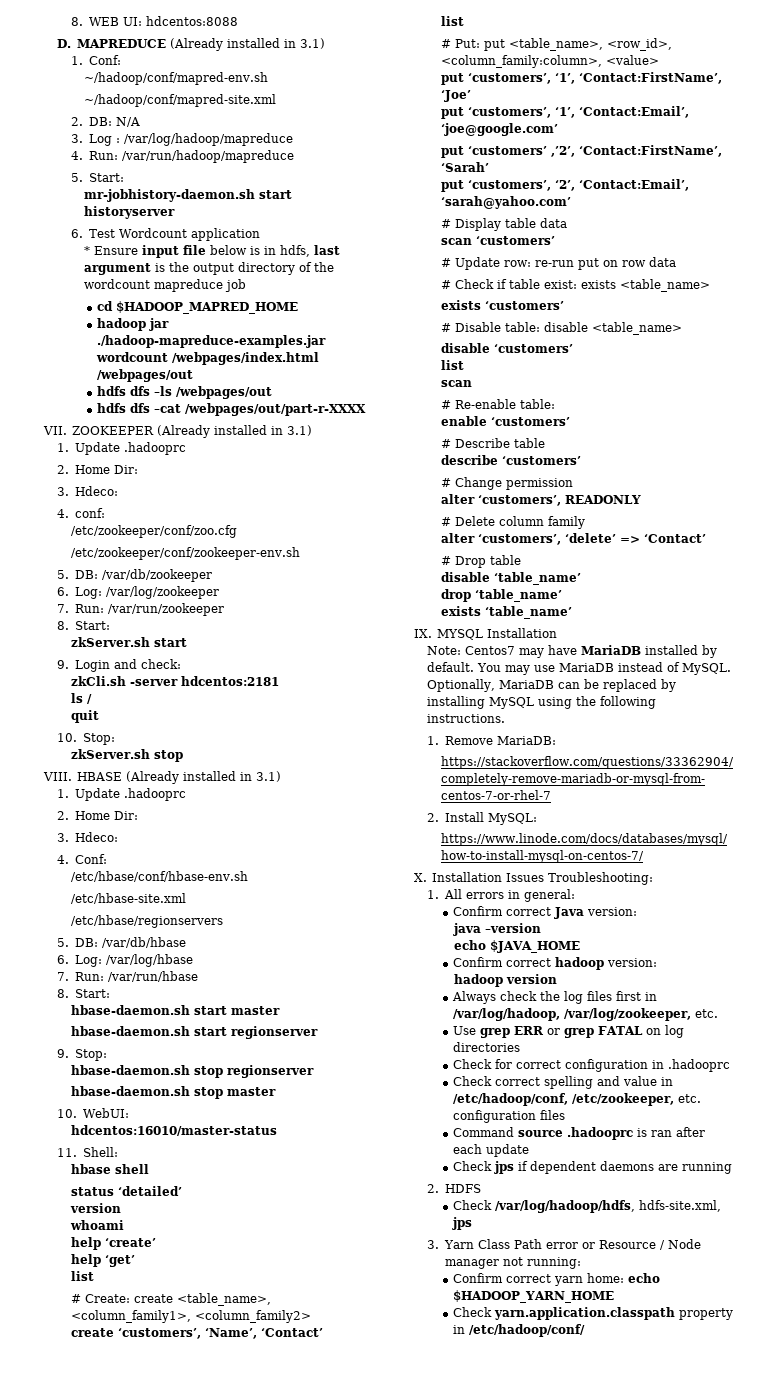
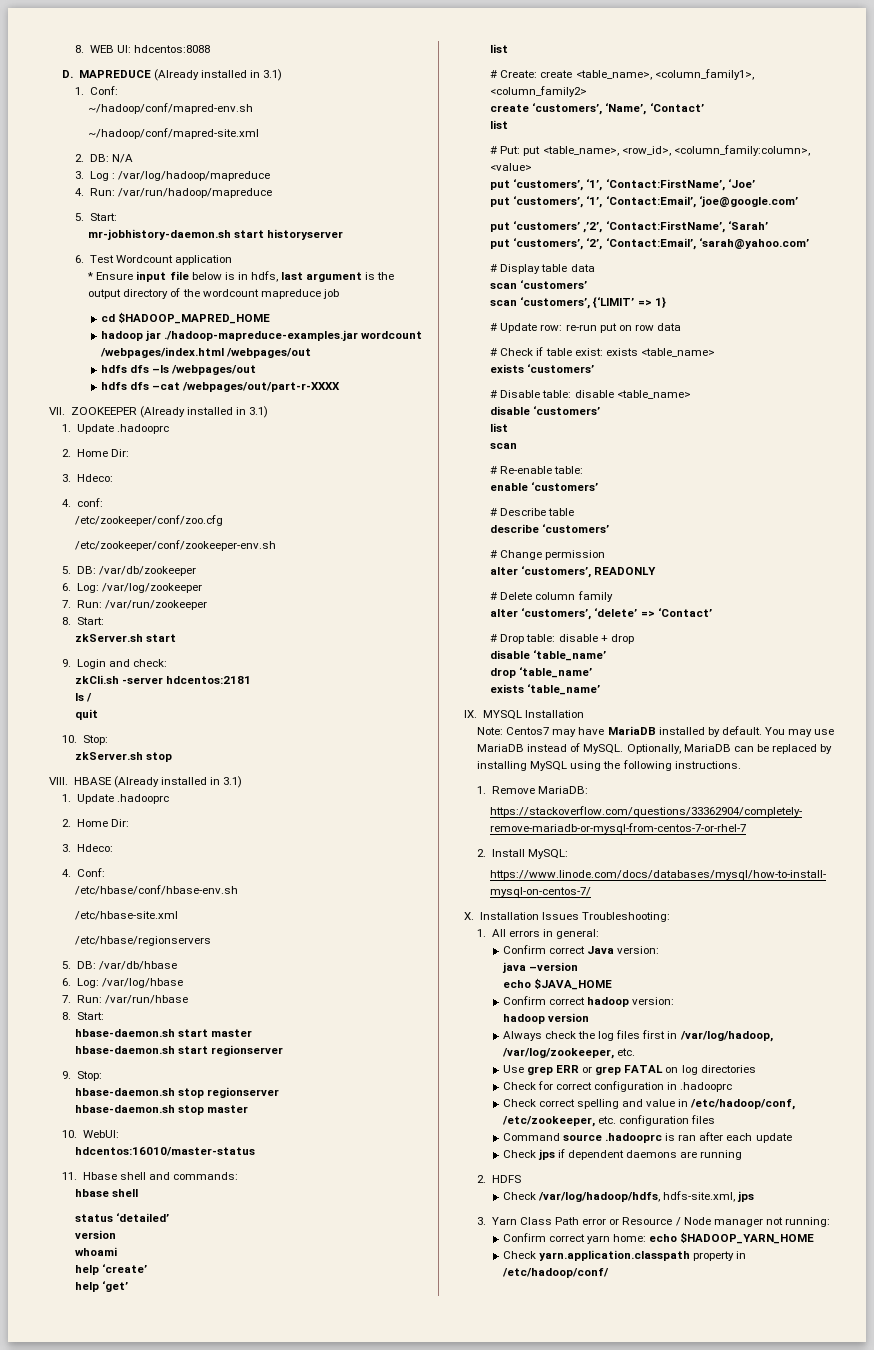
[82,1147,118,1157] Shell: -> [82,1172,239,1180] Hbase shell and commands:
(555, 240) none -> [490,297,666,309] // scan ‘customers’, {‘LIMIT’ => 1}
[489,555,521,565] table -> [526,634,634,644] table: disable + drop

